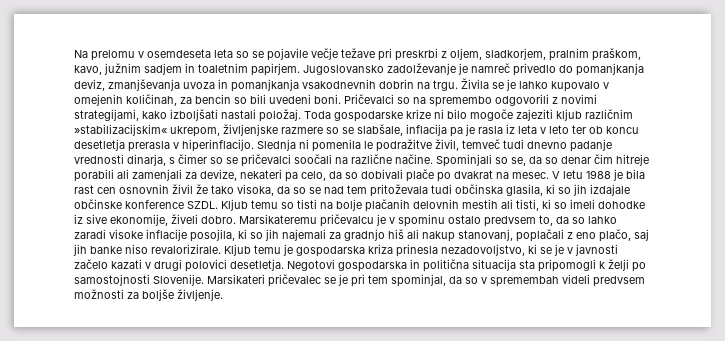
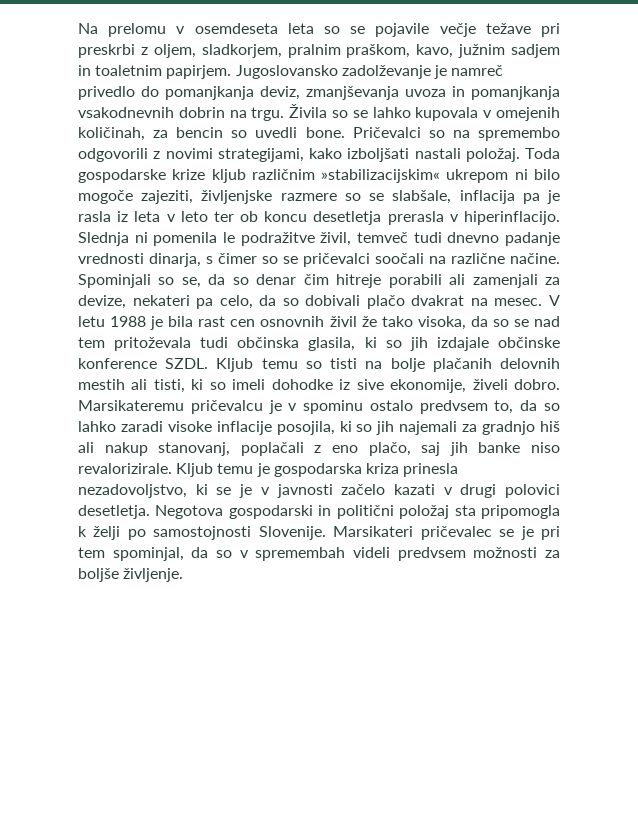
[492,79,600,92] se je lahko kupovalo -> [332,107,479,121] so se lahko kupovala
[250,94,341,104] bili uvedeni boni. -> [255,127,345,138] uvedli bone.
[434,109,633,121] [74,124,220,137] ni bilo mogoče zajeziti kljub različnim »stabilizacijskim« ukrepom, -> [211,169,560,183] [78,190,194,204] kljub različnim »stabilizacijskim« ukrepom ni bilo mogoče zajeziti,
[406,169,451,182] plače po -> [366,295,405,309] plačo
[287,259,596,272] Negotovi gospodarska in politična situacija sta pripomogli -> [155,505,560,519] Negotova gospodarski in politični položaj sta pripomogla

